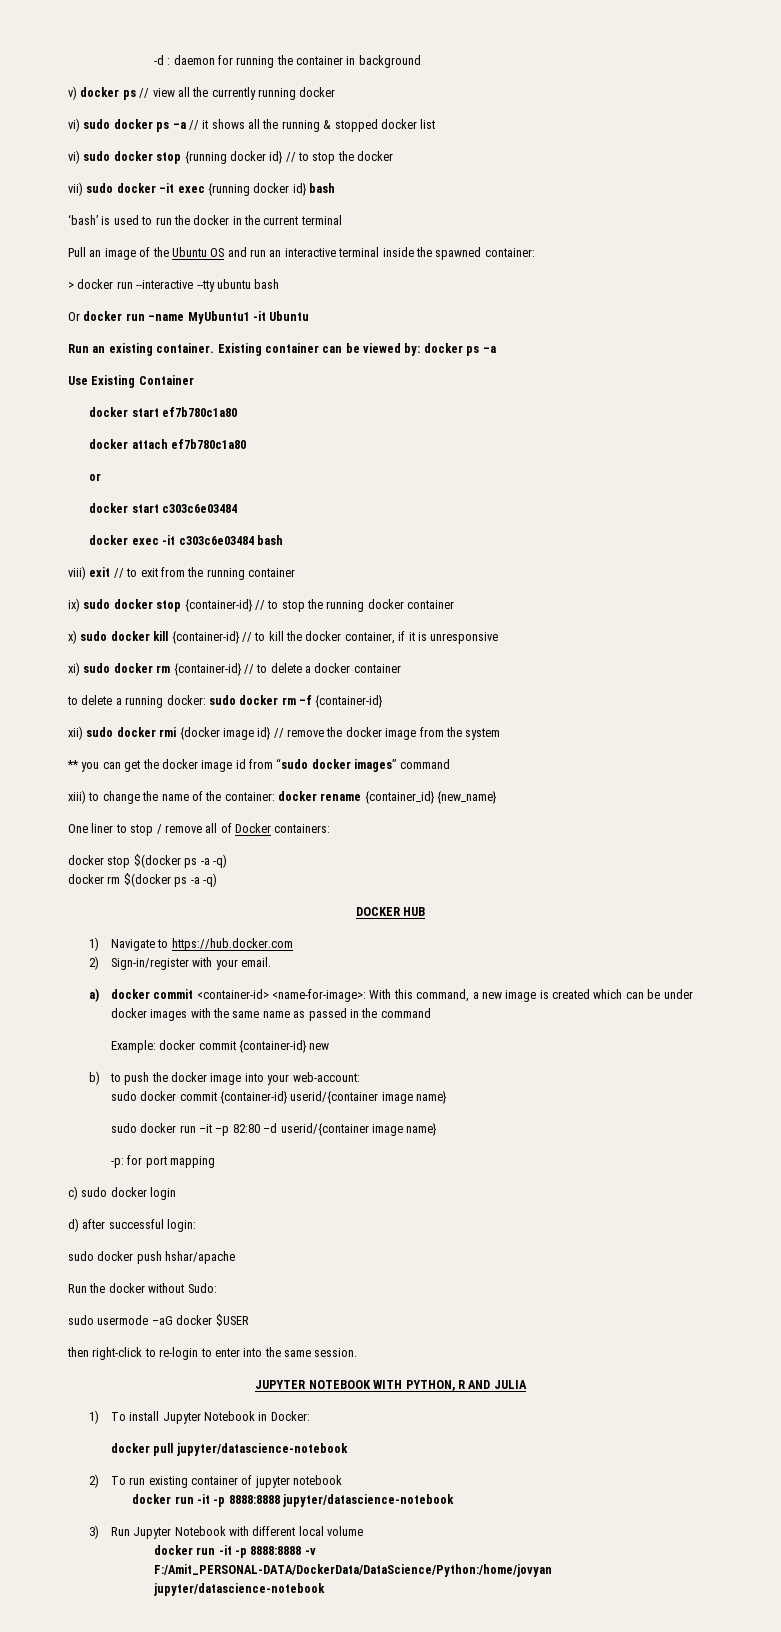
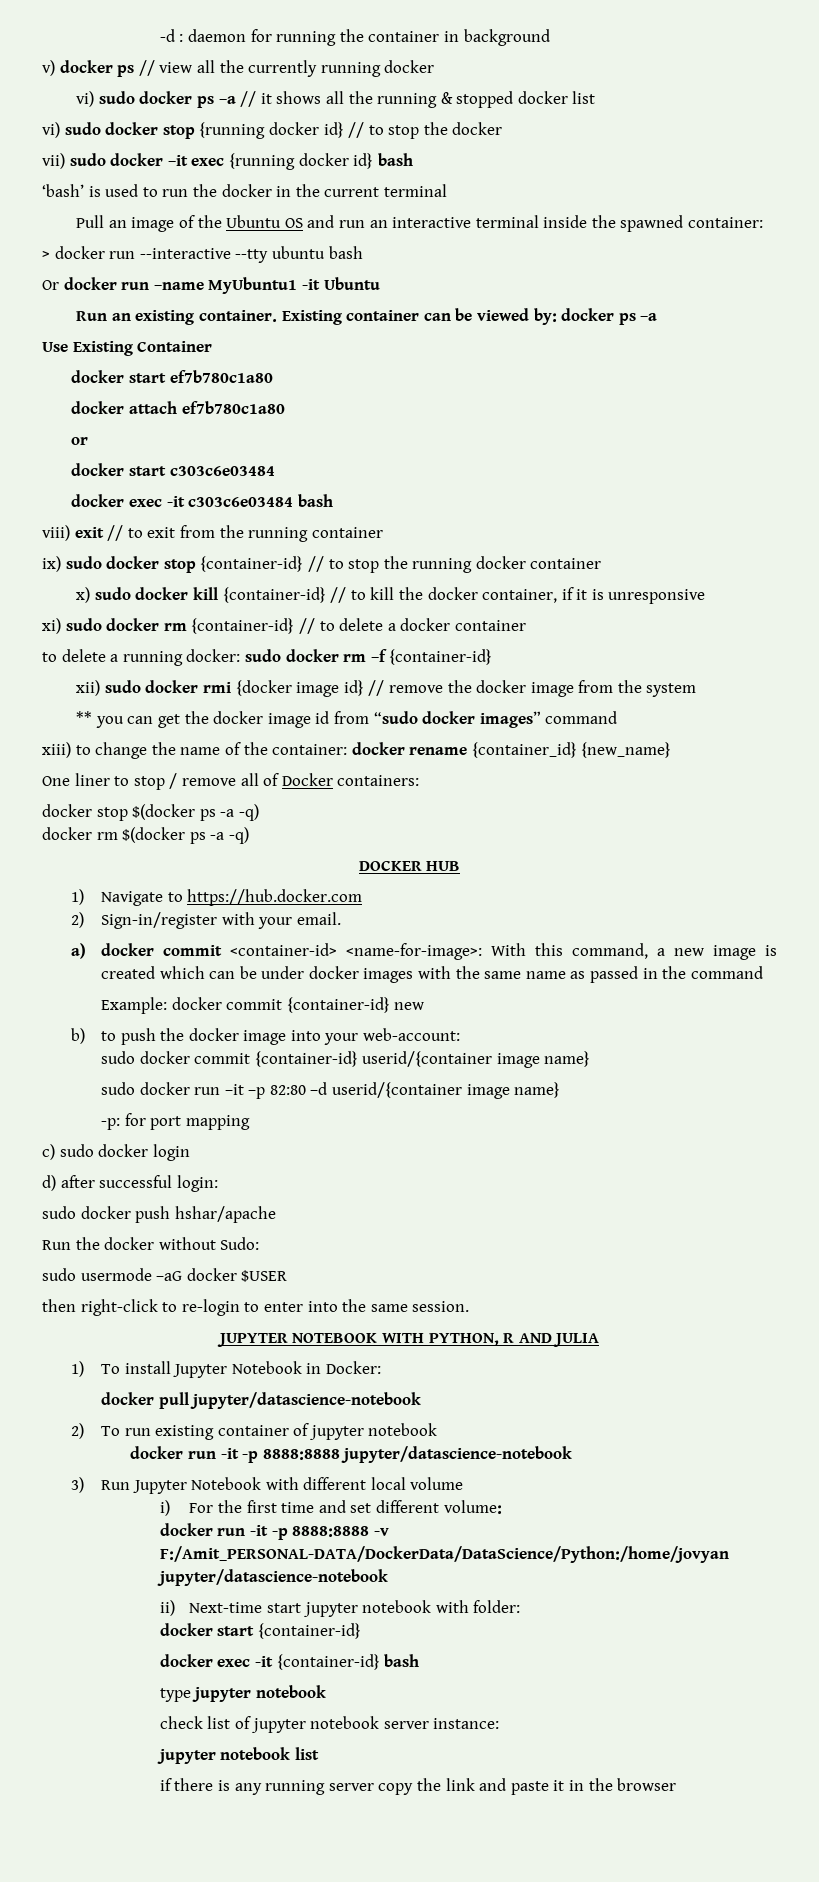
(364, 1531) none -> [159,1500,502,1516] // i) For the first time and set different volume:
(325, 1589) none -> [159,1600,521,1617] [159,1623,362,1639] [159,1654,420,1670] [159,1685,327,1702] [159,1716,500,1733] [156,1747,320,1764] [159,1778,677,1795] // ii) Next-time start jupyter notebook with folder: // docker start {container-id} // docker exec -it {container-id} bash // type jupyter notebook // check list of jupyter notebook server instance: // jupyter notebook list // if there is any running server copy the link and paste it in the browser

